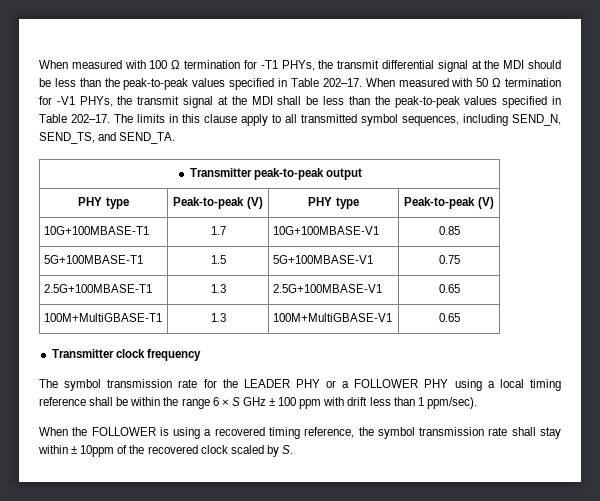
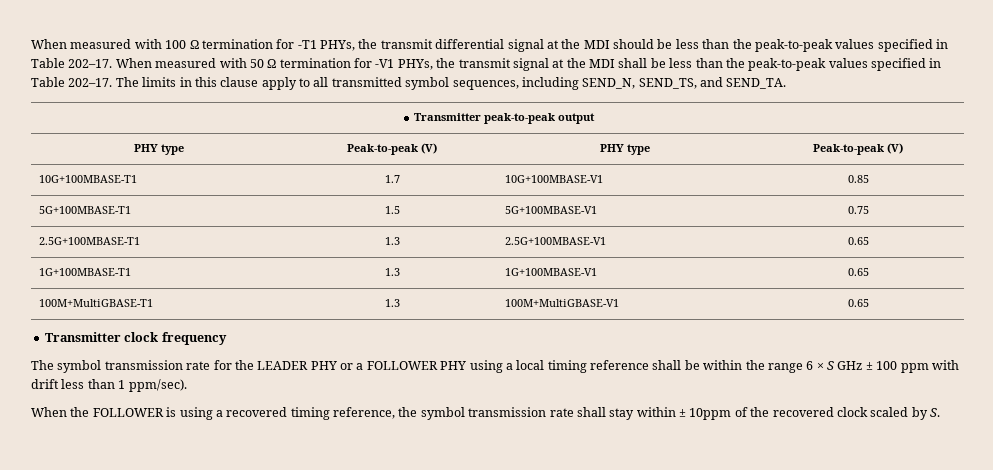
(460, 288) none -> [38,268,131,276] [384,268,400,276] [504,268,597,276] [847,268,869,276] // 1G+100MBASE-T1 | 1.3 | 1G+100MBASE-V1 | 0.65

